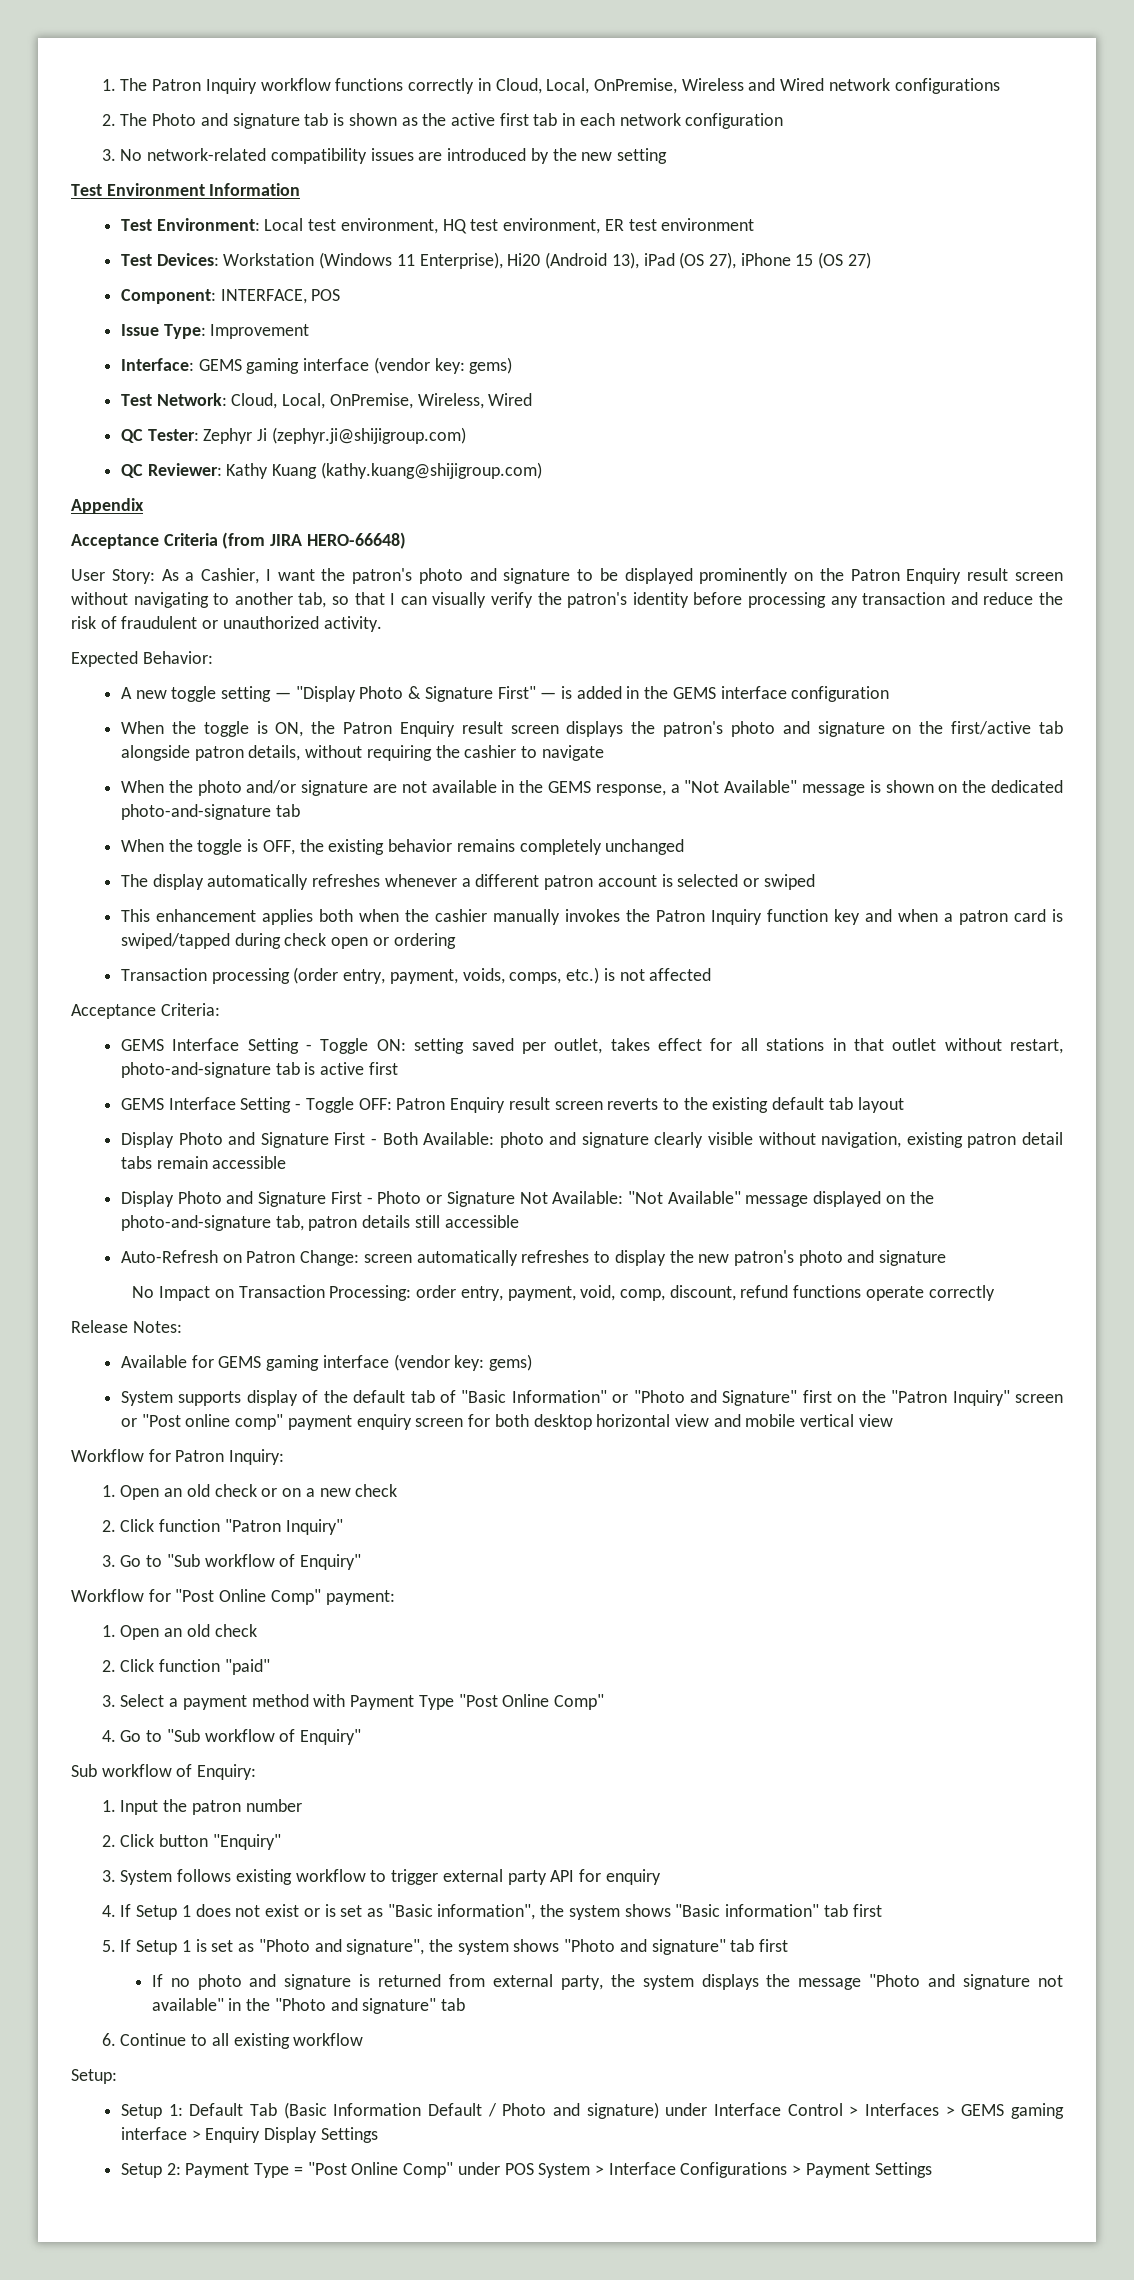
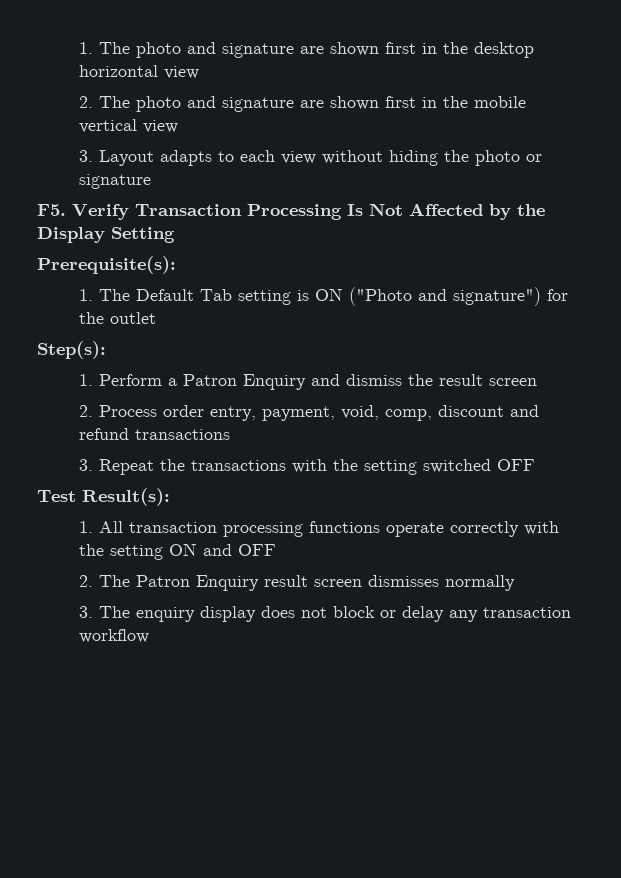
[101,78,1000,94] [101,113,784,129] [101,148,667,164] [71,183,301,196] [120,218,755,234] [120,252,871,269] [120,289,341,304] [120,324,310,339] [120,357,513,374] [120,393,533,409] [120,427,466,444] [120,462,542,479] [71,498,144,514] [71,532,406,549] [71,568,1064,584] [71,592,1064,608] [71,616,382,632] [71,651,213,667] [120,686,890,702] [120,721,1063,737] [120,745,604,761] [120,780,1064,796] [120,804,300,820] [120,839,685,855] [120,874,815,890] [120,909,1064,925] [120,933,456,949] [120,967,712,984] [71,1003,220,1019] [120,1038,1064,1054] [120,1062,398,1078] [120,1097,904,1113] [120,1132,1063,1148] [120,1156,287,1169] [120,1191,934,1207] [120,1215,519,1231] [120,1250,947,1266] [132,1285,412,1301] 1. The Patron Inquiry workflow functions correctly in Cloud, Local, OnPremise, Wireless and Wired network configurations // 2. The Photo and signature tab is shown as the active first tab in each network configuration // 3. No network-related compatibility issues are introduced by the new setting // Test Environment Information // Test Environment: Local test environment, HQ test environment, ER test environment // Test Devices: Workstation (Windows 11 Enterprise), Hi20 (Android 13), iPad (OS 27), iPhone 15 (OS 27) // Component: INTERFACE, POS // Issue Type: Improvement // Interface: GEMS gaming interface (vendor key: gems) // Test Network: Cloud, Local, OnPremise, Wireless, Wired // QC Tester: Zephyr Ji (zephyr.ji@shijigroup.com) // QC Reviewer: Kathy Kuang (kathy.kuang@shijigroup.com) // Appendix // Acceptance Criteria (from JIRA HERO-66648) // User Story: As a Cashier, I want the patron's photo and signature to be displayed prominently on the Patron Enquiry result screen without navigating to another tab, so that I can visually verify the patron's identity before processing any transaction and reduce the risk of fraudulent or unauthorized activity. // Expected Behavior: // A new toggle setting — "Display Photo & Signature First" — is added in the GEMS interface configuration // When the toggle is ON, the Patron Enquiry result screen displays the patron's photo and signature on the first/active tab alongside patron details, without requiring the cashier to navigate // When the photo and/or signature are not available in the GEMS response, a "Not Available" message is shown on the dedicated photo-and-signature tab // When the toggle is OFF, the existing behavior remains completely unchanged // The display automatically refreshes whenever a different patron account is selected or swiped // This enhancement applies both when the cashier manually invokes the Patron Inquiry function key and when a patron card is swiped/tapped during check open or ordering // Transaction processing (order entry, payment, voids, comps, etc.) is not affected // Acceptance Criteria: // GEMS Interface Setting - Toggle ON: setting saved per outlet, takes effect for all stations in that outlet without restart, photo-and-signature tab is active first // GEMS Interface Setting - Toggle OFF: Patron Enquiry result screen reverts to the existing default tab layout // Display Photo and Signature First - Both Available: photo and signature clearly visible without navigation, existing patron detail tabs remain accessible // Display Photo and Signature First - Photo or Signature Not Available: "Not Available" message displayed on the photo-and-signature tab, patron details still accessible // Auto-Refresh on Patron Change: screen automatically refreshes to display the new patron's photo and signature // No Impact on Transaction Processing: -> [79,42,535,58] [79,65,200,79] [79,96,527,112] [79,119,179,133] [79,150,543,166] [79,174,152,189] [37,203,545,220] [37,227,175,243] [37,256,176,274] [79,287,569,306] [79,312,157,324] [37,341,106,359] [79,374,538,390] [79,405,158,417] 1. The photo and signature are shown first in the desktop horizontal view // 2. The photo and signature are shown first in the mobile vertical view // 3. Layout adapts to each view without hiding the photo or signature // F5. Verify Transaction Processing Is Not Affected by the Display Setting // Prerequisite(s): // 1. The Default Tab setting is ON ("Photo and signature") for the outlet // Step(s): // 1. Perform a Patron Enquiry and dismiss the result screen // 2. Process
[669,1285,995,1301] [71,1320,182,1333] [120,1354,533,1371] [120,1390,1064,1406] [120,1414,893,1430] [71,1449,285,1465] [101,1484,398,1500] [101,1519,343,1535] [101,1554,362,1570] [71,1589,395,1605] [101,1624,257,1640] [101,1659,270,1675] [101,1694,604,1710] [101,1729,362,1745] [71,1764,257,1780] [101,1799,302,1815] [101,1834,281,1850] [101,1869,661,1885] [101,1904,882,1920] [101,1939,789,1955] [151,1974,1064,1990] [151,1998,466,2014] [101,2033,364,2049] [71,2069,117,2084] [120,2102,1064,2119] [120,2127,378,2143] [120,2162,932,2178] discount, refund functions operate correctly // Release Notes: // Available for GEMS gaming interface (vendor key: gems) // System supports display of the default tab of "Basic Information" or "Photo and Signature" first on the "Patron Inquiry" screen or "Post online comp" payment enquiry screen for both desktop horizontal view and mobile vertical view // Workflow for Patron Inquiry: // 1. Open an old check or on a new check // 2. Click function "Patron Inquiry" // 3. Go to "Sub workflow of Enquiry" // Workflow for "Post Online Comp" payment: // 1. Open an old check // 2. Click function "paid" // 3. Select a payment method with Payment Type "Post Online Comp" // 4. Go to "Sub workflow of Enquiry" // Sub workflow of Enquiry: // 1. Input the patron number // 2. Click button "Enquiry" // 3. System follows existing workflow to trigger external party API for enquiry // 4. If Setup 1 does not exist or is set as "Basic information", the system shows "Basic information" tab first // 5. If Setup 1 is set as "Photo and signature", the system shows "Photo and signature" tab first // If no photo and signature is returned from external party, the system displays the message "Photo and signature not available" in the "Photo and signature" tab // 6. Continue to all existing workflow // Setup: // Setup 1: Default Tab (Basic Information Default / Photo and signature) under Interface Control > Interfaces > GEMS gaming interface > Enquiry Display Settings // Setup 2: Payment Type = "Post Online Comp" under POS System > Interface Configurations > Payment Settings -> [438,405,540,417] [79,428,231,440] [79,459,536,475] [37,488,170,506] [79,521,560,537] [79,543,277,560] [79,575,516,591] [79,606,572,622] [79,629,150,643] discount and refund transactions // 3. Repeat the transactions with the setting switched OFF // Test Result(s): // 1. All transaction processing functions operate correctly with the setting ON and OFF // 2. The Patron Enquiry result screen dismisses normally // 3. The enquiry display does not block or delay any transaction workflow

